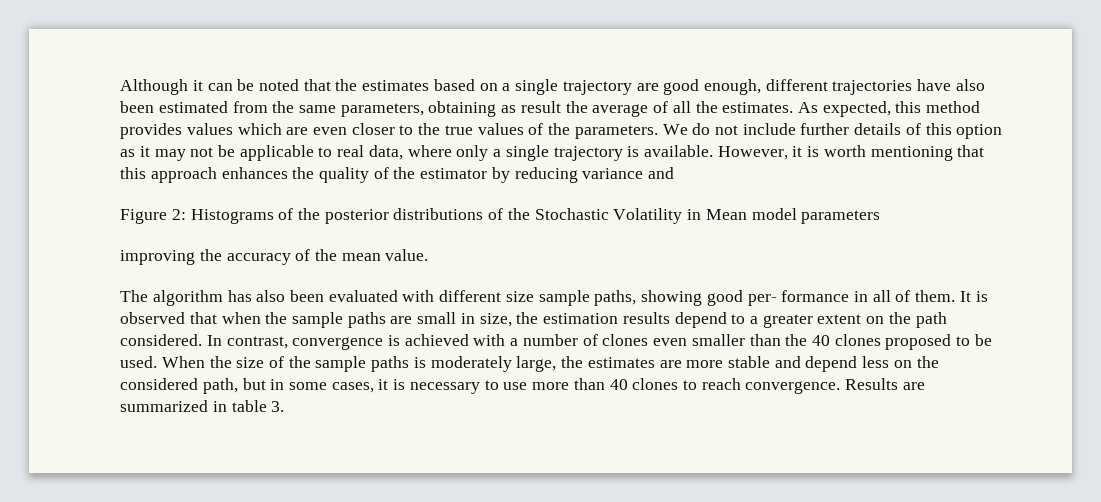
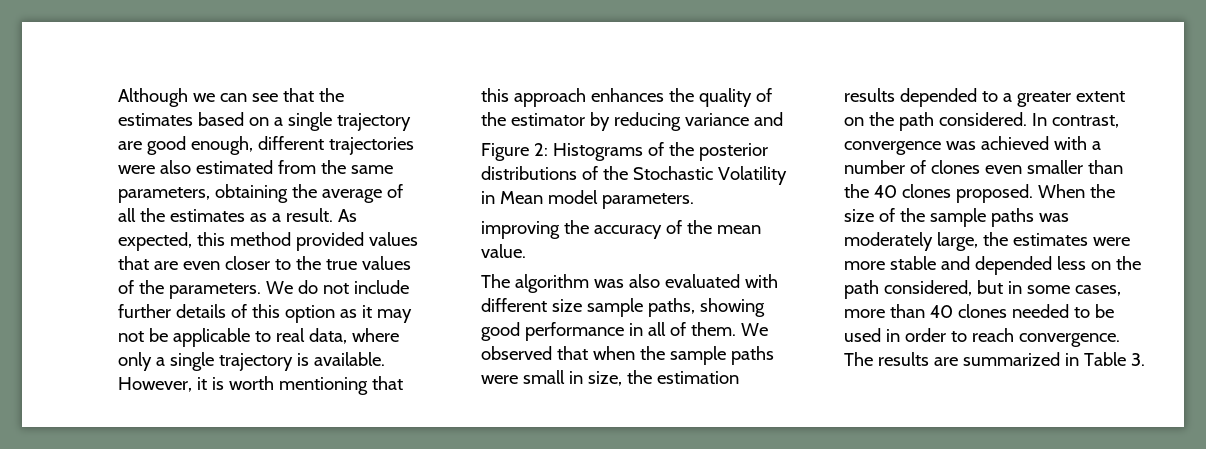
[192,79,300,91] it can be noted -> [193,93,279,102] we can see
[917,79,985,91] [120,101,155,113] have also been -> [118,160,192,174] were also
[501,101,561,113] as result -> (289, 193) none
[722,102,794,113] estimates. -> [170,208,334,222] estimates as a result.
[120,123,282,139] provides values which -> [296,232,419,251] [118,256,150,270] provided values that
[801,210,881,224] parameters -> [602,193,695,209] parameters.
[227,290,325,302] has also been -> [594,274,661,288] was also
[747,290,850,306] per- formance -> [525,322,625,341] performance
[959,291,988,302] It is -> [741,323,769,336] We
[390,316,413,324] are -> [481,375,519,384] were
[674,312,727,328] depend -> [900,88,978,107] depended
[388,335,401,346] is -> [946,141,977,150] was
[885,334,992,350] [120,356,158,368] proposed to be used. -> [956,184,1034,203] proposed.
[413,357,426,368] is -> [1039,213,1070,222] was
[659,360,682,368] are -> [1093,237,1131,246] were
[805,356,858,372] depend -> [975,256,1053,275] depended
[120,378,238,394] considered path, -> [844,280,973,299] path considered,
[378,378,679,394] it is necessary to use more than 40 clones -> [844,304,1115,318] [844,328,947,342] more than 40 clones needed to be used in order
[845,378,899,390] Results -> [844,352,930,366] The results
[231,400,267,412] table -> [1084,352,1127,366] Table

